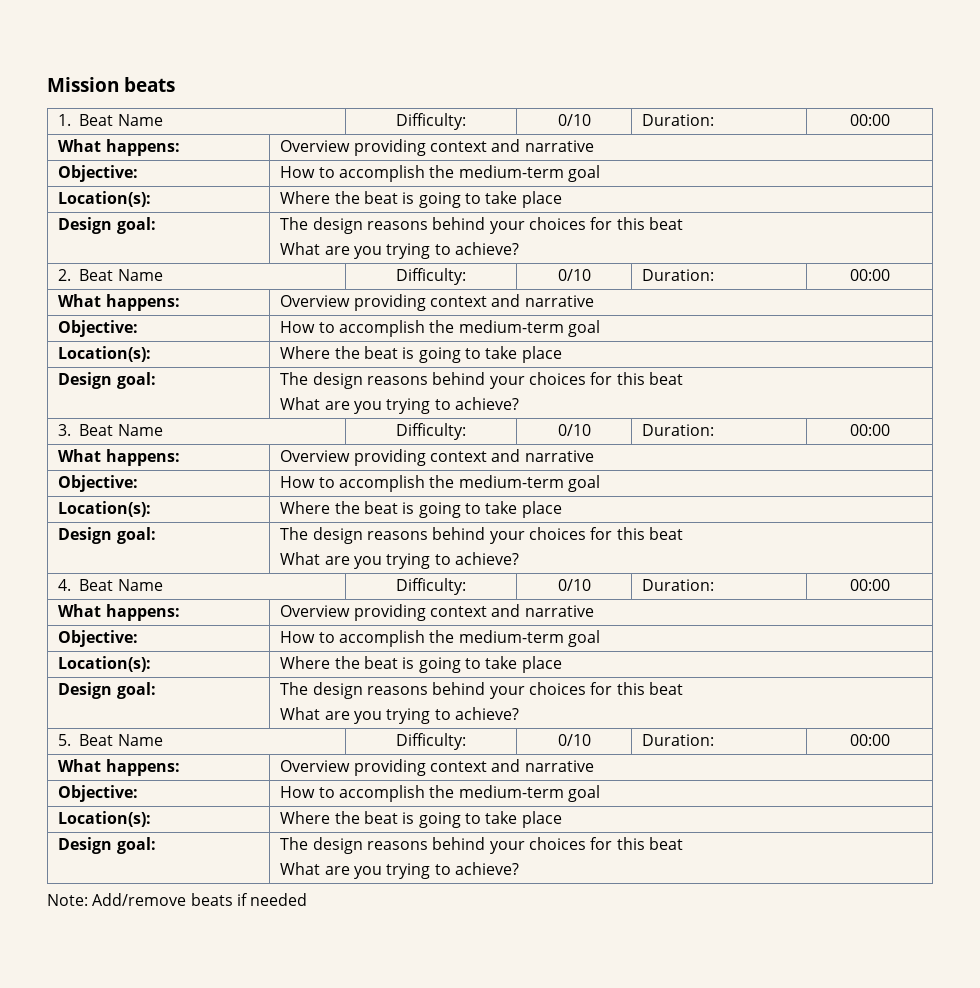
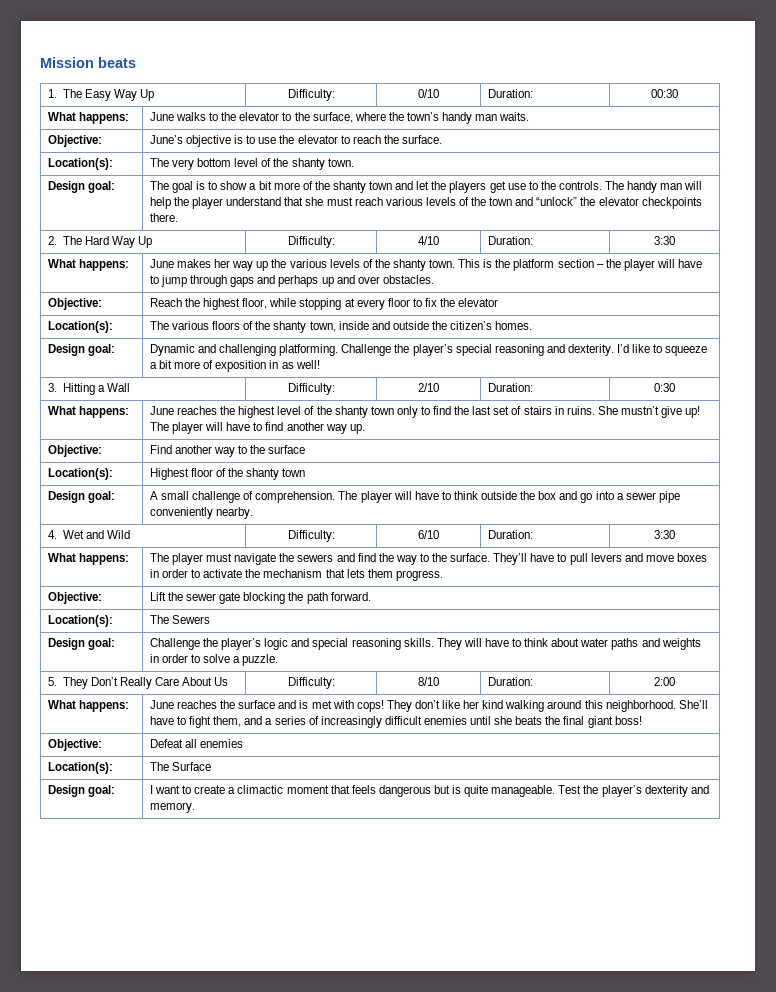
[79,114,163,126] [396,113,466,130] [557,114,591,126] [642,114,715,126] [849,114,890,126] [58,139,180,156] [280,139,594,156] [58,165,139,182] [280,165,600,182] [58,191,152,207] [280,191,562,208] [58,217,156,234] [280,217,683,234] [280,242,519,259] [58,269,163,281] [396,268,466,285] [557,269,591,281] [642,269,715,281] [849,269,890,281] [58,294,180,311] [280,294,594,311] [58,320,139,337] [280,320,600,337] [58,346,152,362] [280,346,562,363] [58,372,156,389] [280,372,683,389] [280,397,519,414] [58,424,163,436] [396,423,466,440] [557,424,591,436] [642,424,715,436] [849,424,890,436] [58,449,180,466] [280,449,594,466] [58,475,139,492] [280,475,600,492] [58,501,152,517] [280,501,562,518] [58,527,156,544] [280,527,683,544] [280,552,519,569] [58,579,163,591] [396,578,466,595] [557,579,591,591] [642,579,715,591] [849,579,890,591] [58,604,180,621] [280,604,594,621] [58,630,139,647] [280,630,600,647] [58,656,152,672] [280,656,562,673] [58,682,156,699] [280,682,683,699] [280,707,519,724] [58,734,163,746] [396,733,466,750] [557,734,591,746] [642,734,715,746] [849,734,890,746] [58,759,180,776] [280,759,594,776] [58,785,139,802] [280,785,600,802] [58,811,152,827] [280,811,562,828] [58,837,156,854] [280,837,683,854] [280,862,519,879] [47,893,308,906] Beat Name | Difficulty: | 0/10 | Duration: | 00:00 // What happens: | Overview providing context and narrative // Objective: | How to accomplish the medium-term goal // Location(s): | Where the beat is going to take place // Design goal: | The design reasons behind your choices for this beat // What are you trying to achieve? // 2. Beat Name | Difficulty: | 0/10 | Duration: | 00:00 // What happens: | Overview providing context and narrative // Objective: | How to accomplish the medium-term goal // Location(s): | Where the beat is going to take place // Design goal: | The design reasons behind your choices for this beat // What are you trying to achieve? // 3. Beat Name | Difficulty: | 0/10 | Duration: | 00:00 // What happens: | Overview providing context and narrative // Objective: | How to accomplish the medium-term goal // Location(s): | Where the beat is going to take place // Design goal: | The design reasons behind your choices for this beat // What are you trying to achieve? // 4. Beat Name | Difficulty: | 0/10 | Duration: | 00:00 // What happens: | Overview providing context and narrative // Objective: | How to accomplish the medium-term goal // Location(s): | Where the beat is going to take place // Design goal: | The design reasons behind your choices for this beat // What are you trying to achieve? // 5. Beat Name | Difficulty: | 0/10 | Duration: | 00:00 // What happens: | Overview providing context and narrative // Objective: | How to accomplish the medium-term goal // Location(s): | Where the beat is going to take place // Design goal: | The design reasons behind your choices for this beat // What are you trying to achieve? // Note: Add/remove beats if needed -> [62,89,154,101] [287,89,335,101] [418,89,439,98] [487,89,533,98] [651,89,678,98] [47,112,129,124] [149,112,530,124] [47,135,102,147] [149,135,442,147] [47,158,113,170] [149,158,354,170] [47,181,115,193] [149,181,703,193] [149,197,702,209] [149,213,178,222] [47,236,152,248] [287,236,335,248] [418,236,439,245] [487,236,533,245] [654,236,675,245] [47,259,129,271] [149,259,703,271] [149,275,434,287] [47,298,102,310] [149,298,499,310] [47,321,113,333] [149,321,533,333] [47,344,115,356] [149,344,708,356] [149,360,320,372] [47,383,130,395] [287,383,335,395] [418,383,439,392] [487,383,533,392] [654,383,675,392] [47,406,129,418] [149,406,701,418] [149,422,365,434] [47,445,102,457] [149,445,306,457] [47,468,113,480] [149,468,306,480] [47,491,115,503] [149,491,680,503] [149,507,253,519] [47,530,130,539] [287,530,335,542] [418,530,439,539] [487,530,533,539] [654,530,675,539] [47,553,129,565] [149,553,707,565] [149,569,443,581] [47,592,102,604] [149,592,371,604] [47,615,113,627] [149,615,210,624] [47,638,115,650] [149,638,701,650] [149,654,279,666] [47,677,229,689] [287,677,335,689] [418,677,439,686] [487,677,533,686] [654,677,675,686] [47,700,129,712] [149,700,708,712] [149,716,642,728] [47,739,102,751] [149,739,244,748] [47,762,113,774] [149,762,211,771] [47,785,115,797] [149,785,709,797] [149,802,195,813] The Easy Way Up | Difficulty: | 0/10 | Duration: | 00:30 // What happens: | June walks to the elevator to the surface, where the town’s handy man waits. // Objective: | June’s objective is to use the elevator to reach the surface. // Location(s): | The very bottom level of the shanty town. // Design goal: | The goal is to show a bit more of the shanty town and let the players get use to the controls. The handy man will help the player understand that she must reach various levels of the town and “unlock” the elevator checkpoints there. // 2. The Hard Way Up | Difficulty: | 4/10 | Duration: | 3:30 // What happens: | June makes her way up the various levels of the shanty town. This is the platform section – the player will have to jump through gaps and perhaps up and over obstacles. // Objective: | Reach the highest floor, while stopping at every floor to fix the elevator // Location(s): | The various floors of the shanty town, inside and outside the citizen’s homes. // Design goal: | Dynamic and challenging platforming. Challenge the player’s special reasoning and dexterity. I’d like to squeeze a bit more of exposition in as well! // 3. Hitting a Wall | Difficulty: | 2/10 | Duration: | 0:30 // What happens: | June reaches the highest level of the shanty town only to find the last set of stairs in ruins. She mustn’t give up! The player will have to find another way up. // Objective: | Find another way to the surface // Location(s): | Highest floor of the shanty town // Design goal: | A small challenge of comprehension. The player will have to think outside the box and go into a sewer pipe conveniently nearby. // 4. Wet and Wild | Difficulty: | 6/10 | Duration: | 3:30 // What happens: | The player must navigate the sewers and find the way to the surface. They’ll have to pull levers and move boxes in order to activate the mechanism that lets them progress. // Objective: | Lift the sewer gate blocking the path forward. // Location(s): | The Sewers // Design goal: | Challenge the player’s logic and special reasoning skills. They will have to think about water paths and weights in order to solve a puzzle. // 5. They Don’t Really Care About Us | Difficulty: | 8/10 | Duration: | 2:00 // What happens: | June reaches the surface and is met with cops! They don’t like her kind walking around this neighborhood. She’ll have to fight them, and a series of increasingly difficult enemies until she beats the final giant boss! // Objective: | Defeat all enemies // Location(s): | The Surface // Design goal: | I want to create a climactic moment that feels dangerous but is quite manageable. Test the player’s dexterity and memory.

